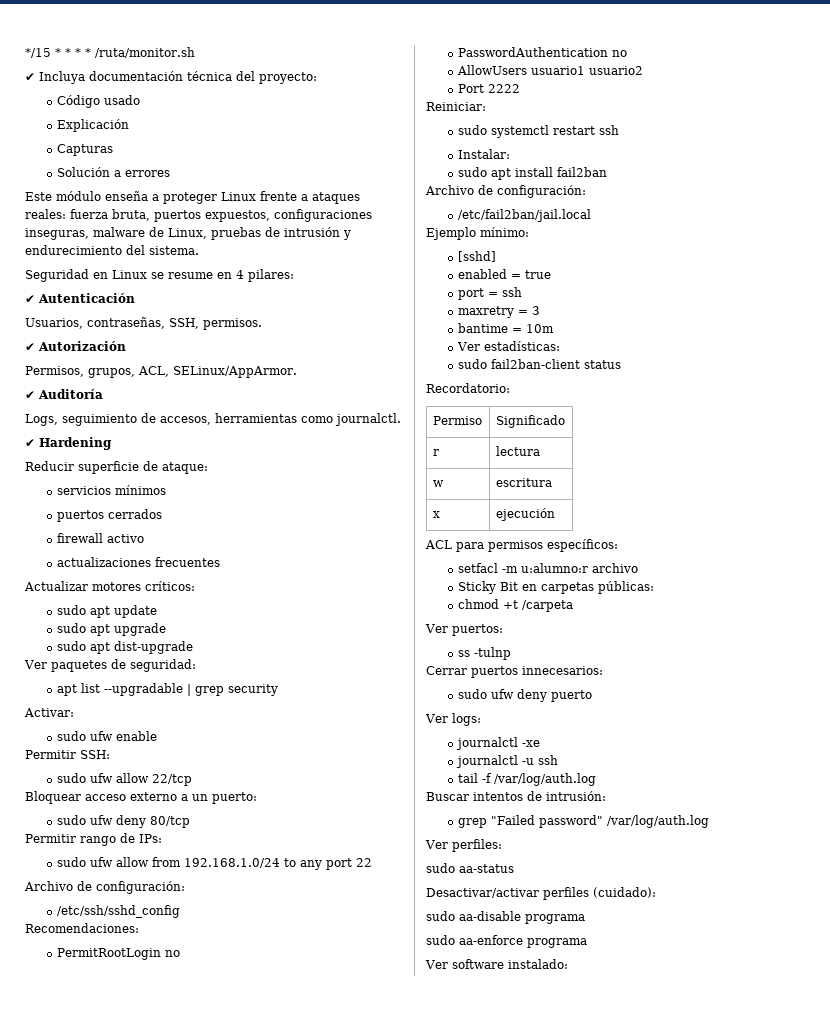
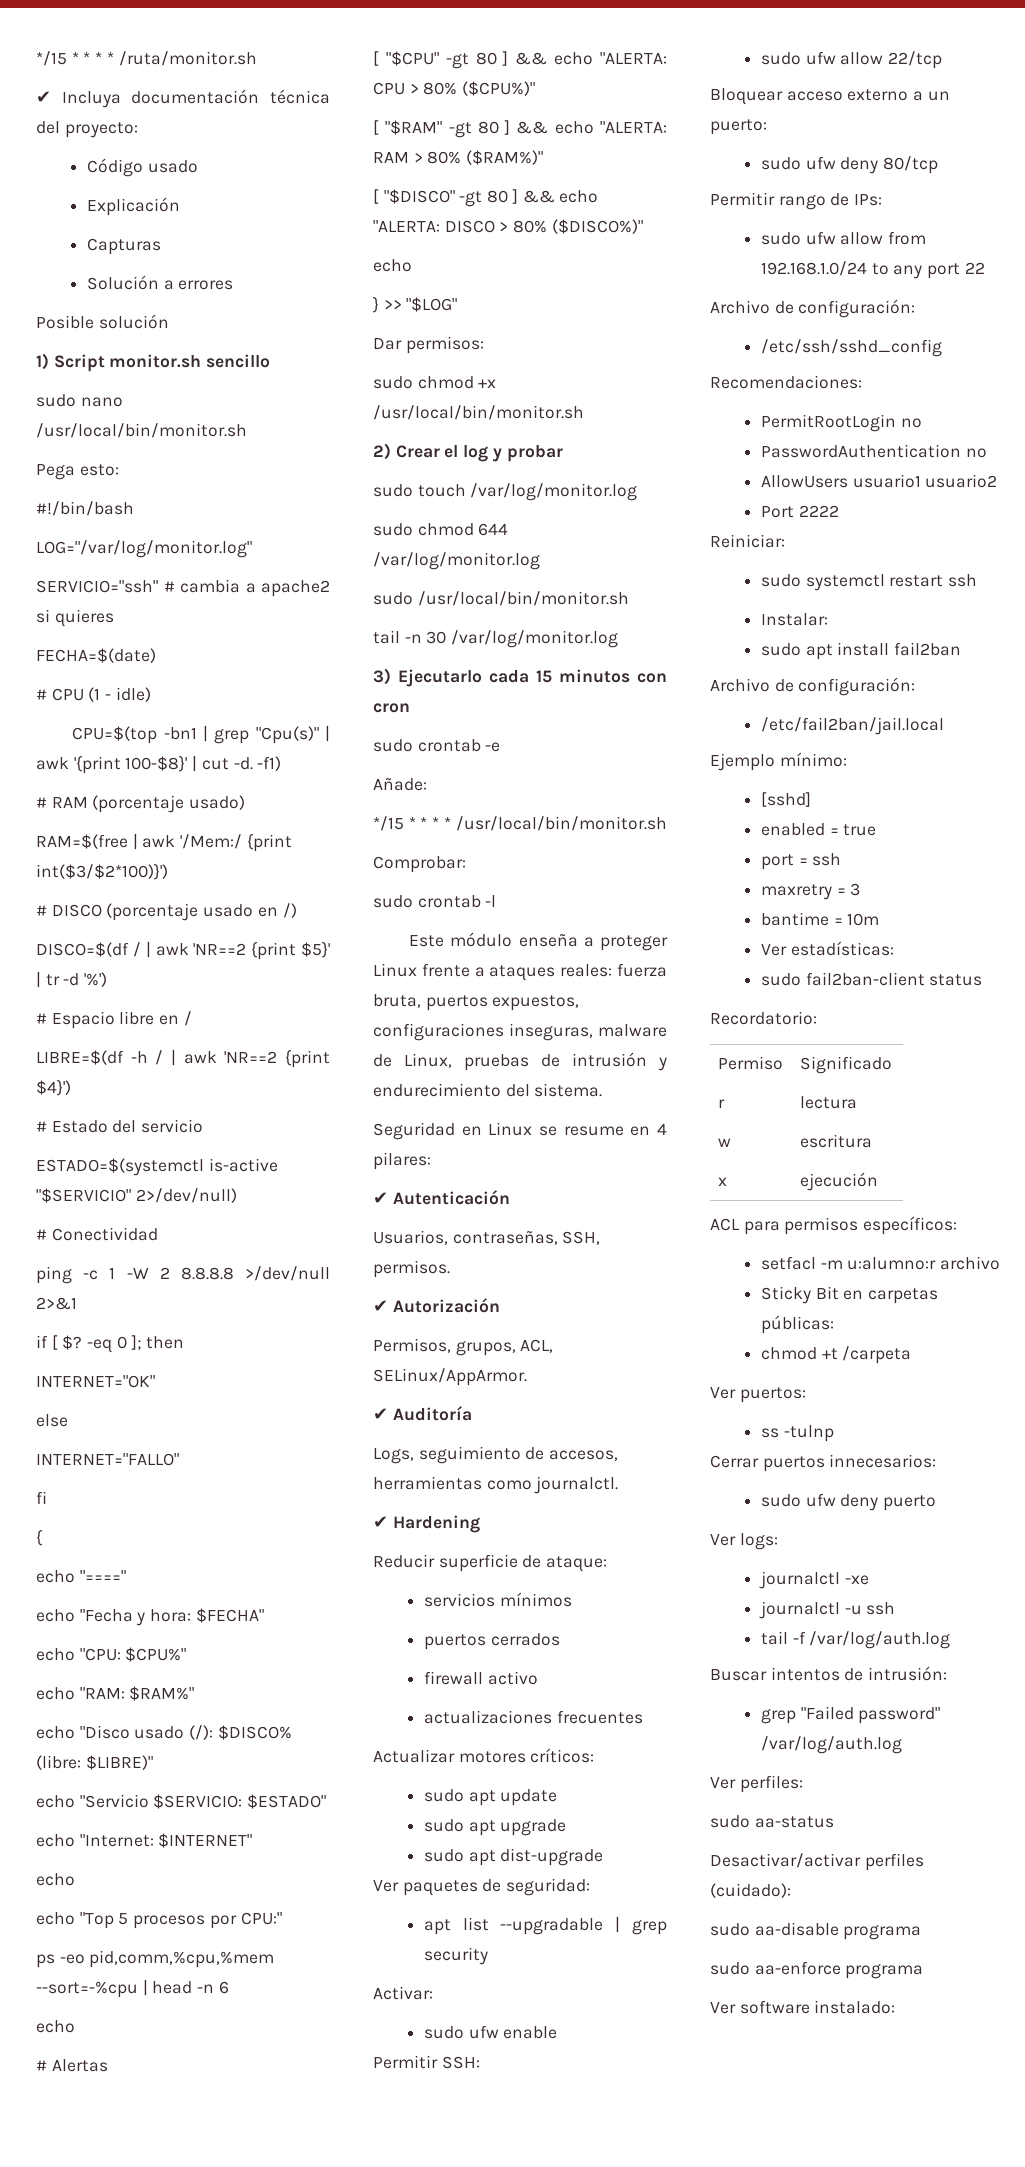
(170, 173) none -> [36,314,169,329] [36,353,271,372] [36,394,123,407] [36,423,247,438] [36,464,119,480] [36,501,134,516] [36,540,252,558] [36,579,330,597] [36,609,114,627] [36,648,156,663] [36,687,151,702] [72,725,330,744] [36,755,282,774] [36,795,246,813] [36,833,292,852] [36,863,168,880] [36,903,297,921] [36,941,330,960] [36,971,108,988] [36,1011,192,1029] [36,1049,330,1068] [36,1079,71,1096] [36,1119,204,1133] [36,1158,278,1176] [36,1188,237,1203] [36,1227,158,1241] [36,1266,330,1284] [36,1297,77,1310] [36,1335,185,1353] [36,1375,155,1388] [36,1414,68,1427] [36,1453,179,1466] [36,1491,47,1504] [36,1529,42,1546] [36,1570,126,1583] [36,1608,264,1626] [36,1647,187,1662] [36,1686,195,1701] [36,1725,292,1740] [36,1755,153,1770] [36,1794,327,1809] [36,1833,253,1848] [36,1873,75,1886] [36,1912,282,1929] [36,1950,275,1968] [36,1979,229,1998] [36,2020,75,2033] [36,2059,108,2072] [373,51,667,69] [373,81,536,96] [373,120,667,138] [373,150,544,165] [373,189,599,207] [373,219,643,234] [373,259,412,272] [373,296,458,313] [373,336,484,354] [373,376,497,389] [373,405,584,420] [373,443,563,462] [373,483,638,501] [373,523,509,536] [373,552,540,570] [373,591,629,606] [373,630,619,648] [373,668,667,687] [373,703,410,713] [373,739,501,752] [373,778,427,791] [373,816,667,831] [373,856,466,873] [373,895,497,908] // Posible solución // 1) Script monitor.sh sencillo // sudo nano /usr/local/bin/monitor.sh // Pega esto: // #!/bin/bash // LOG="/var/log/monitor.log" // SERVICIO="ssh" # cambia a apache2 si quieres // FECHA=$(date) // # CPU (1 - idle) // CPU=$(top -bn1 | grep "Cpu(s)" | awk '{print 100-$8}' | cut -d. -f1) // # RAM (porcentaje usado) // RAM=$(free | awk '/Mem:/ {print int($3/$2*100)}') // # DISCO (porcentaje usado en /) // DISCO=$(df / | awk 'NR==2 {print $5}' | tr -d '%') // # Espacio libre en / // LIBRE=$(df -h / | awk 'NR==2 {print $4}') // # Estado del servicio // ESTADO=$(systemctl is-active "$SERVICIO" 2>/dev/null) // # Conectividad // ping -c 1 -W 2 8.8.8.8 >/dev/null 2>&1 // if [ $? -eq 0 ]; then // INTERNET="OK" // else // INTERNET="FALLO" // fi // { // echo "====" // echo "Fecha y hora: $FECHA" // echo "CPU: $CPU%" // echo "RAM: $RAM%" // echo "Disco usado (/): $DISCO% (libre: $LIBRE)" // echo "Servicio $SERVICIO: $ESTADO" // echo "Internet: $INTERNET" // echo // echo "Top 5 procesos por CPU:" // ps -eo pid,comm,%cpu,%mem --sort=-%cpu | head -n 6 // echo // # Alertas // [ "$CPU" -gt 80 ] && echo "ALERTA: CPU > 80% ($CPU%)" // [ "$RAM" -gt 80 ] && echo "ALERTA: RAM > 80% ($RAM%)" // [ "$DISCO" -gt 80 ] && echo "ALERTA: DISCO > 80% ($DISCO%)" // echo // } >> "$LOG" // Dar permisos: // sudo chmod +x /usr/local/bin/monitor.sh // 2) Crear el log y probar // sudo touch /var/log/monitor.log // sudo chmod 644 /var/log/monitor.log // sudo /usr/local/bin/monitor.sh // tail -n 30 /var/log/monitor.log // 3) Ejecutarlo cada 15 minutos con cron // sudo crontab -e // Añade: // */15 * * * * /usr/local/bin/monitor.sh // Comprobar: // sudo crontab -l

